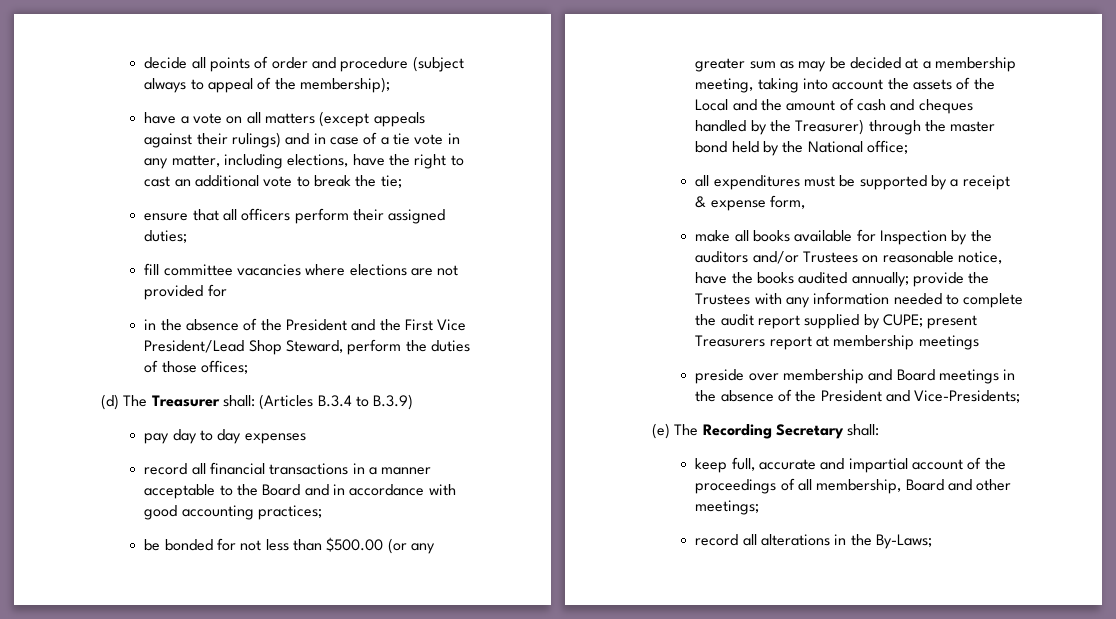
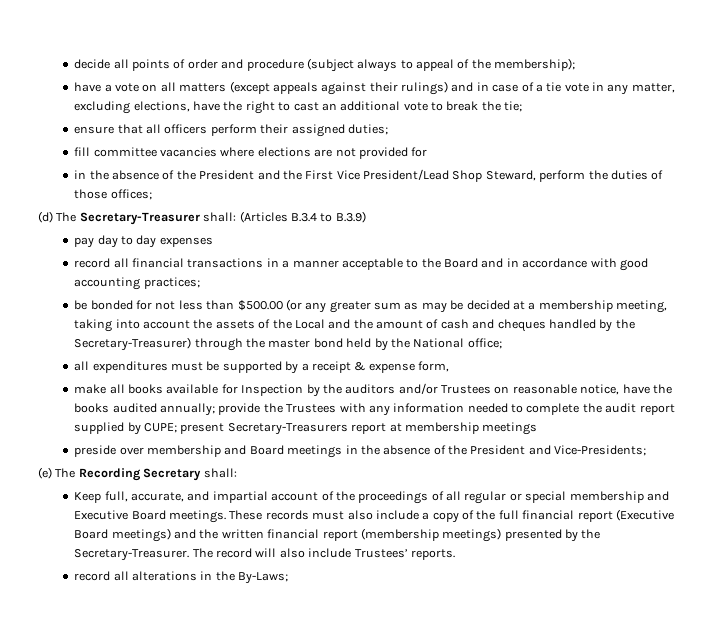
[224,154,284,169] including -> [74,101,131,114] excluding
[151,395,220,407] Treasurer -> [79,212,200,225] Secretary-Treasurer
[795,119,865,135] Treasurer) -> [74,337,192,351] Secretary-Treasurer)
[695,335,766,347] Treasurers -> [227,423,348,435] Secretary-Treasurers
[695,457,817,473] keep full, accurate -> [74,491,185,503] Keep full, accurate,
[816,479,1012,494] [695,500,760,515] membership, Board and other meetings; -> [464,491,669,504] [74,509,674,523] [74,528,601,542] [74,548,455,561] regular or special membership and Executive Board meetings. These records must also include a copy of the full financial report (Executive Board meetings) and the written financial report (membership meetings) presented by the Secretary-Treasurer. The record will also include Trustees’ reports.

